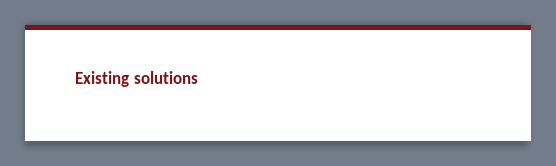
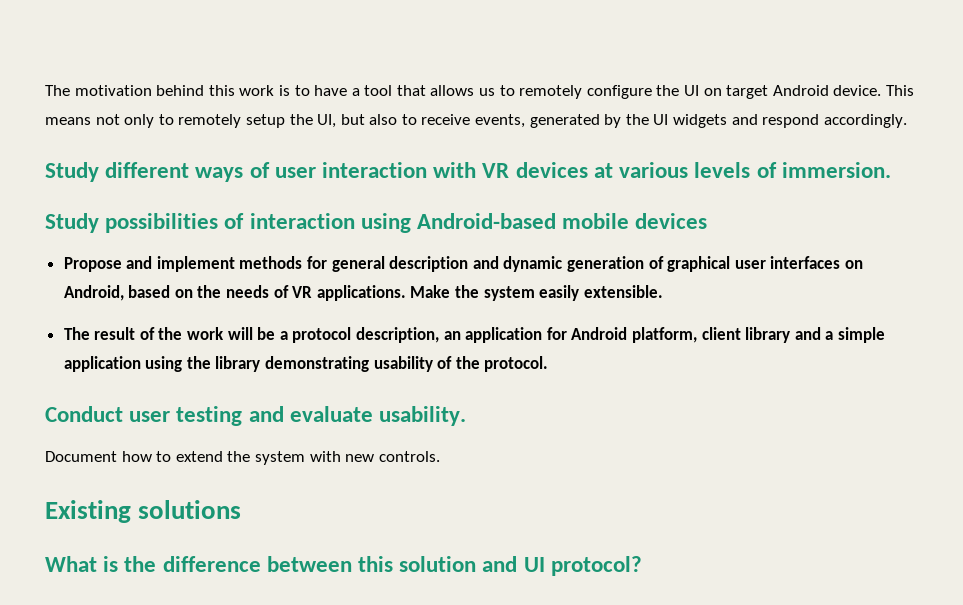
[75,71,198,87] Existing solutions -> [45,85,914,99] [45,114,907,128] [45,162,891,182] [45,213,708,233] [63,256,863,272] [63,285,663,301] [63,327,885,343] [63,356,549,372] [45,406,467,426] [45,451,440,465] [45,500,242,523] [45,556,642,576] The motivation behind this work is to have a tool that allows us to remotely configure the UI on target Android device. This means not only to remotely setup the UI, but also to receive events, generated by the UI widgets and respond accordingly. // Study different ways of user interaction with VR devices at various levels of immersion. // Study possibilities of interaction using Android-based mobile devices // Propose and implement methods for general description and dynamic generation of graphical user interfaces on Android, based on the needs of VR applications. Make the system easily extensible. // The result of the work will be a protocol description, an application for Android platform, client library and a simple application using the library demonstrating usability of the protocol. // Conduct user testing and evaluate usability. // Document how to extend the system with new controls. // Existing solutions // What is the difference between this solution and UI protocol?

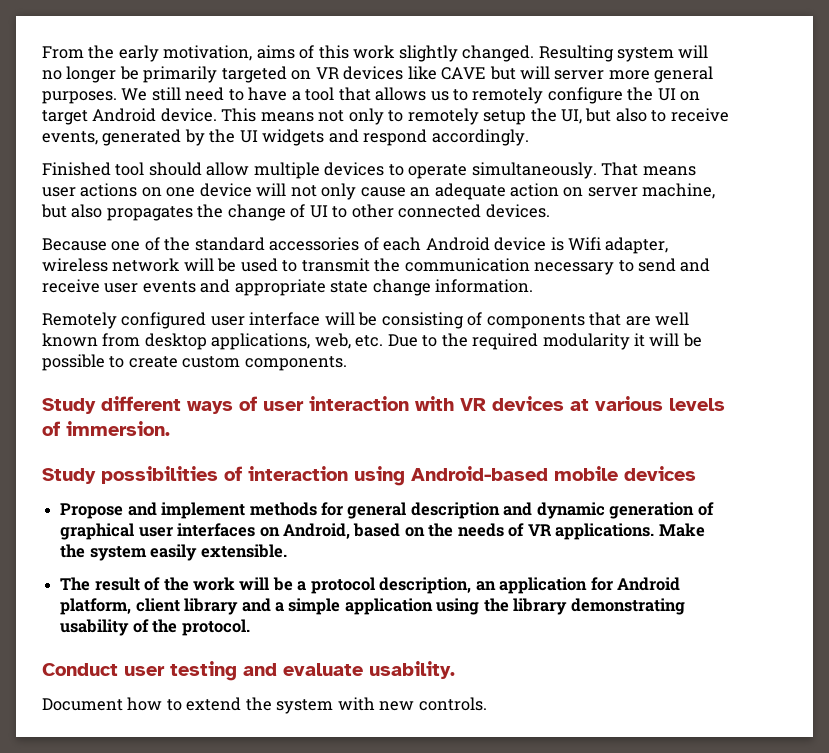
[45,85,290,96] The motivation behind this work is -> [42,45,709,62] [42,66,714,83] [42,87,225,104] From the early motivation, aims of this work slightly changed. Resulting system will no longer be primarily targeted on VR devices like CAVE but will server more general purposes. We still need
(907, 121) none -> [42,162,696,179] [42,183,716,200] [41,204,550,221] [42,237,669,254] [42,258,711,275] [42,279,534,296] [42,312,690,329] [42,333,702,350] [42,354,347,371] // Finished tool should allow multiple devices to operate simultaneously. That means user actions on one device will not only cause an adequate action on server machine, but also propagates the change of UI to other connected devices. // Because one of the standard accessories of each Android device is Wifi adapter, wireless network will be used to transmit the communication necessary to send and receive user events and appropriate state change information. // Remotely configured user interface will be consisting of components that are well known from desktop applications, web, etc. Due to the required modularity it will be possible to create custom components.
[45,500,242,523] [45,556,642,576] // Existing solutions // What is the difference between this solution and UI protocol? -> (487, 704) none

